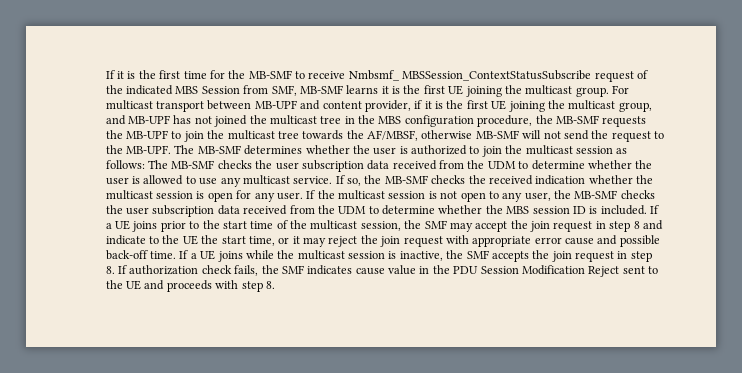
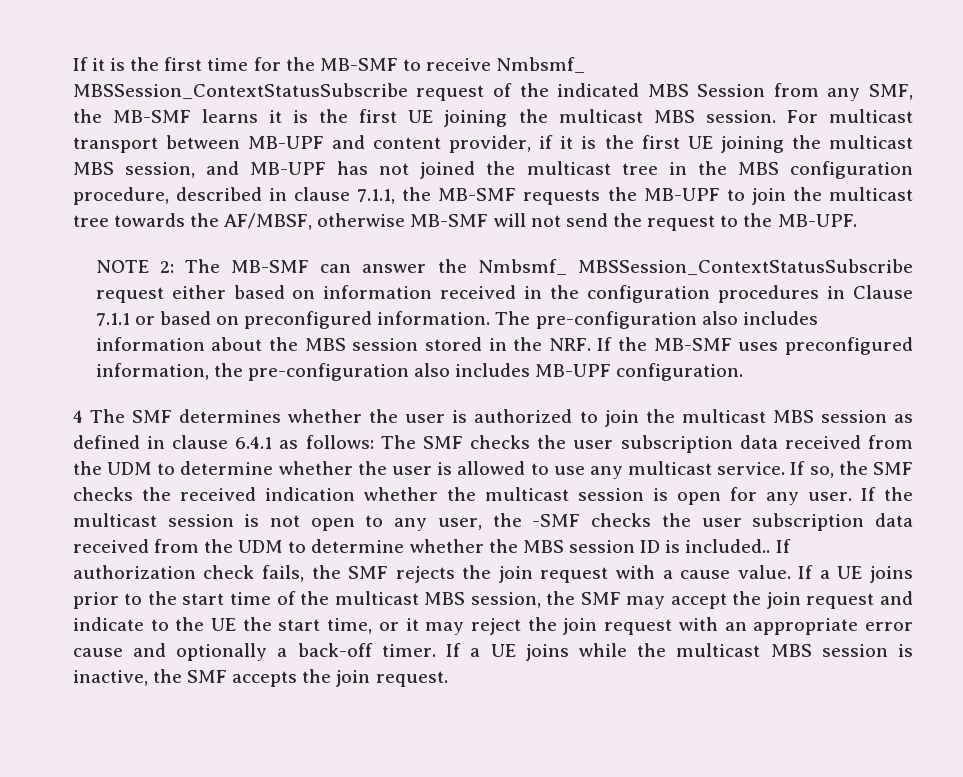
[271,85,297,96] SMF, -> [827,84,914,101] [72,109,102,123] any SMF, the
[575,87,609,97] group. -> [653,110,776,123] MBS session.
[618,102,652,112] group, -> [72,162,195,178] MBS session,
(533, 121) none -> [175,187,396,204] described in clause 7.1.1,
[174,145,241,154] The MB-SMF -> [95,259,913,275] [95,285,914,303] [95,311,818,329] [95,337,913,355] [95,363,744,381] [72,409,172,423] // NOTE 2: The MB-SMF can answer the Nmbsmf_ MBSSession_ContextStatusSubscribe request either based on information received in the configuration procedures in Clause 7.1.1 or based on preconfigured information. The pre-configuration also includes information about the MBS session stored in the NRF. If the MB-SMF uses preconfigured information, the pre-configuration also includes MB-UPF configuration. // 4 The SMF
(573, 150) none -> [772,410,814,423] MBS
(628, 151) none -> [72,435,299,449] defined in clause 6.4.1 as
[171,160,215,169] MB-SMF -> [422,436,463,449] SMF
[384,175,428,184] MB-SMF -> [872,462,913,475] SMF
[574,190,618,199] MB-SMF -> [532,514,581,527] -SMF
[600,205,647,215] included. -> [685,539,791,553] [72,565,791,583] included.. If authorization check fails, the SMF rejects the join request with a cause value.
(358, 225) none -> [424,592,466,605] MBS
[595,221,640,232] in step 8 -> (875, 601) none
(469, 239) none -> [724,622,747,631] an
[619,235,660,247] [105,250,176,260] possible back-off time. -> [176,643,436,661] optionally a back-off timer.
(345, 255) none -> [770,644,812,657] MBS
[574,251,652,262] [105,265,658,277] [105,280,275,292] request in step 8. If authorization check fails, the SMF indicates cause value in the PDU Session Modification Reject sent to the UE and proceeds with step 8. -> [375,671,448,687] request.

